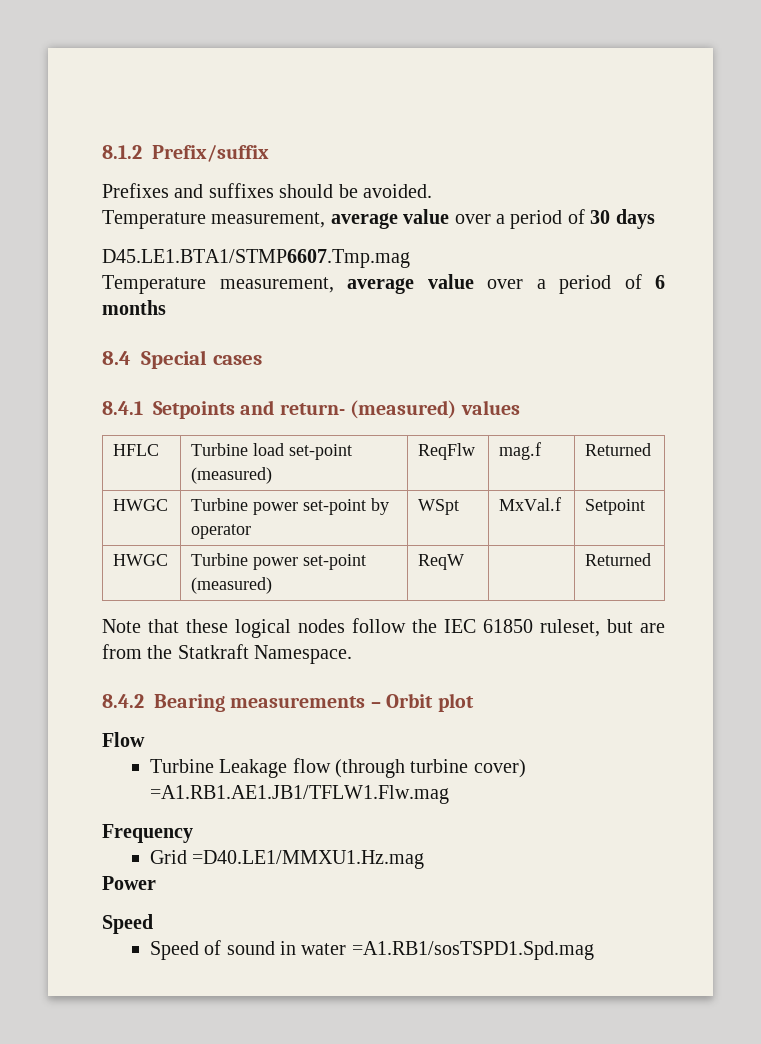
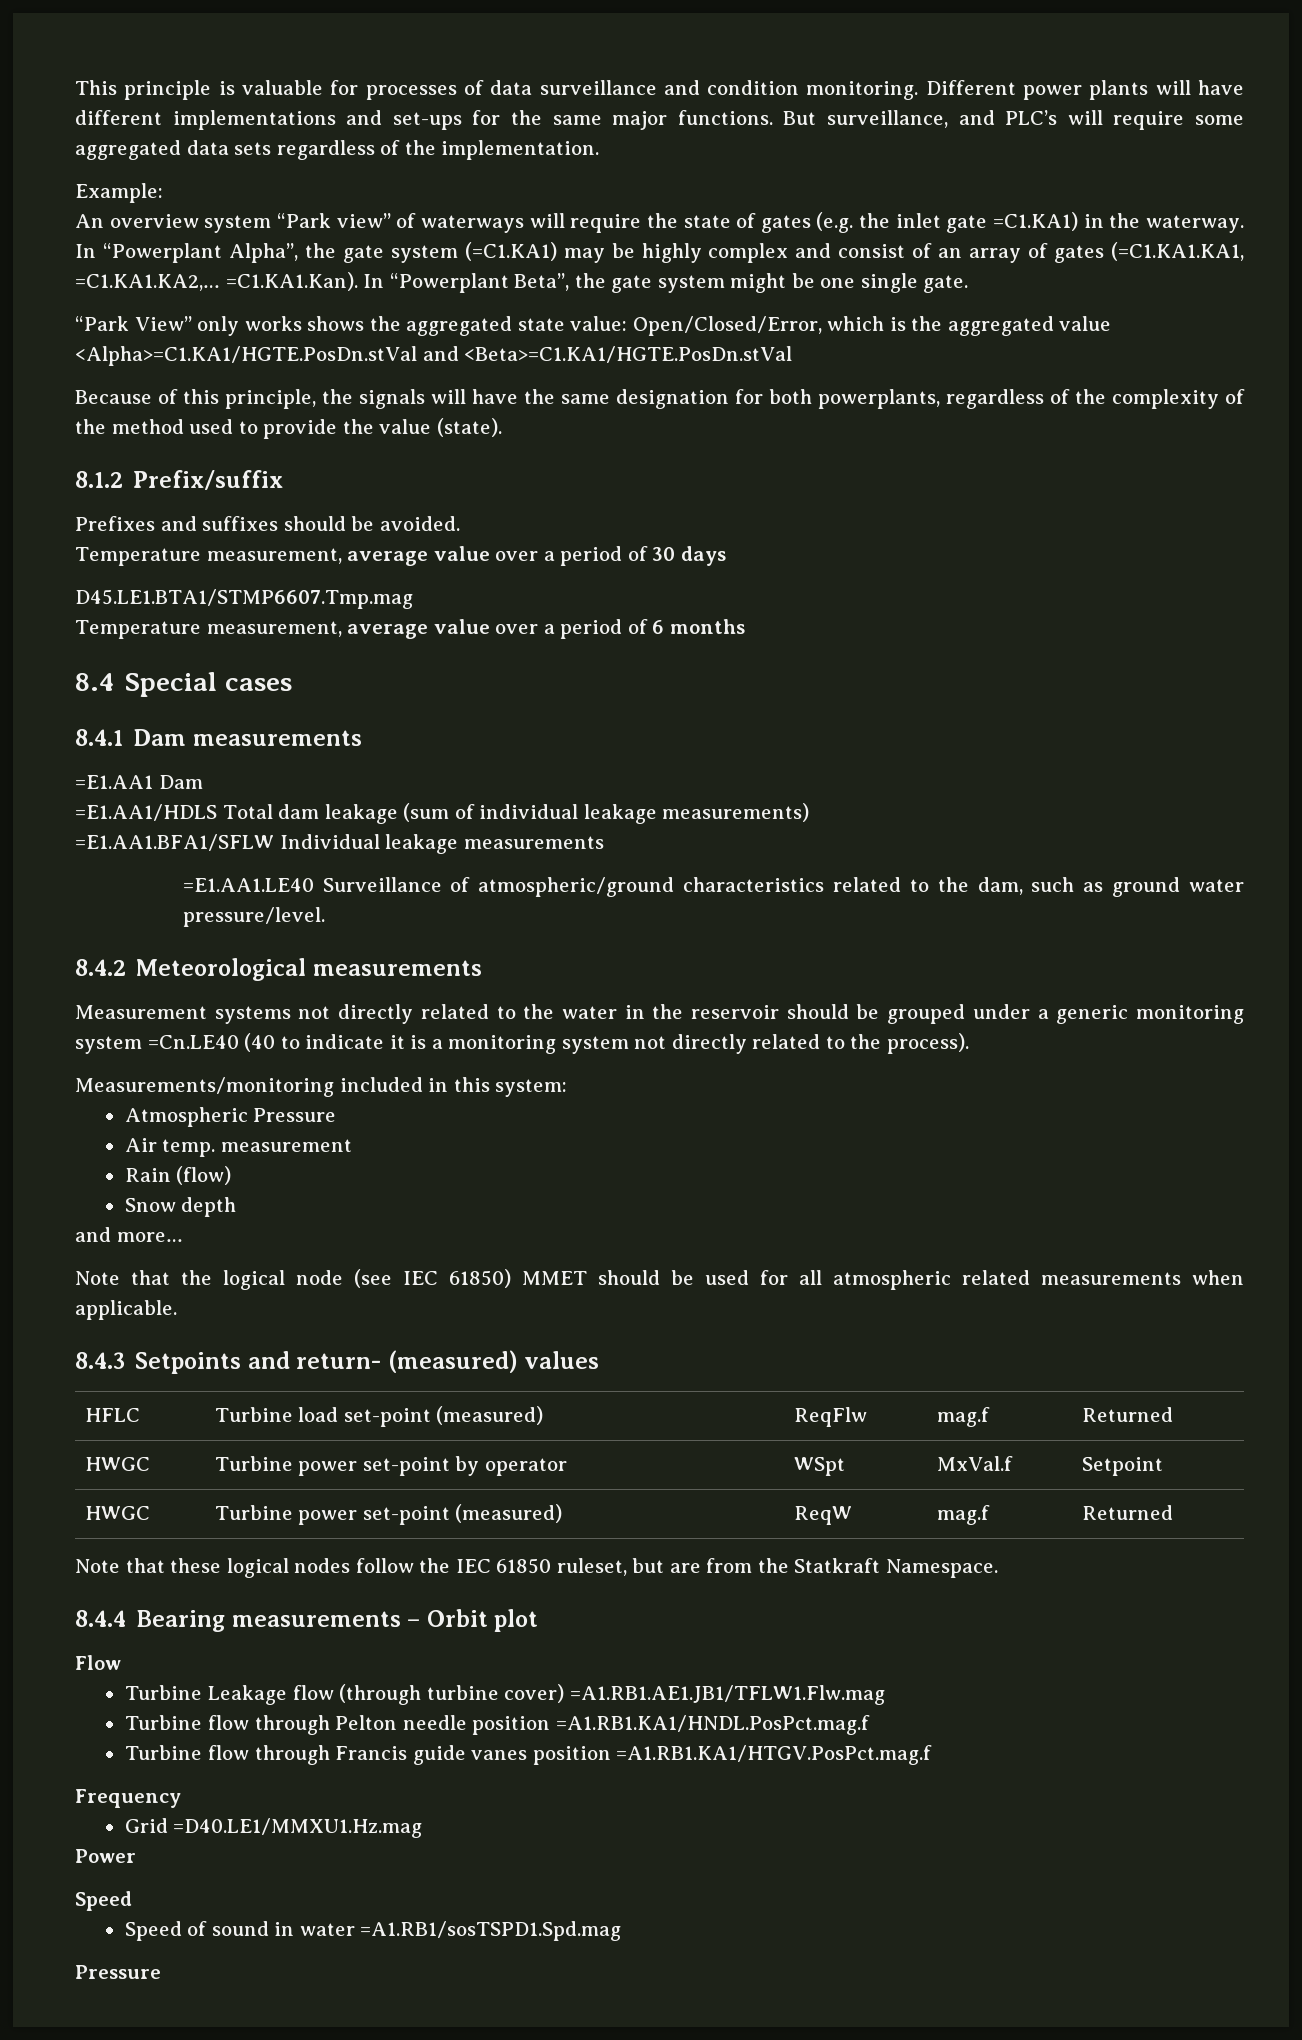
(102, 152) none -> [75,80,1244,100] [75,110,1244,130] [75,140,600,160] [75,183,163,203] [75,212,1245,233] [75,242,1244,263] [75,272,969,293] [75,316,1112,336] [75,346,793,366] [75,389,1245,409] [75,418,502,439] This principle is valuable for processes of data surveillance and condition monitoring. Different power plants will have different implementations and set-ups for the same major functions. But surveillance, and PLC’s will require some aggregated data sets regardless of the implementation. // Example: // An overview system “Park view” of waterways will require the state of gates (e.g. the inlet gate =C1.KA1) in the waterway. In “Powerplant Alpha”, the gate system (=C1.KA1) may be highly complex and consist of an array of gates (=C1.KA1.KA1, =C1.KA1.KA2,… =C1.KA1.Kan). In “Powerplant Beta”, the gate system might be one single gate. // “Park View” only works shows the aggregated state value: Open/Closed/Error, which is the aggregated value <Alpha>=C1.KA1/HGTE.PosDn.stVal and <Beta>=C1.KA1/HGTE.PosDn.stVal // Because of this principle, the signals will have the same designation for both powerplants, regardless of the complexity of the method used to provide the value (state). //
(143, 408) none -> [133,729,362,746] [75,775,203,789] [75,803,810,824] [75,834,604,854] [182,877,1244,897] [182,907,325,927] [75,958,482,981] [75,1004,1245,1024] [75,1033,970,1054] [75,1077,568,1097] [124,1107,337,1127] [124,1138,352,1157] [124,1166,232,1185] [124,1197,237,1217] [75,1227,183,1242] [75,1269,1244,1290] [75,1300,177,1320] [75,1352,125,1369] Dam measurements // =E1.AA1 Dam // =E1.AA1/HDLS Total dam leakage (sum of individual leakage measurements) // =E1.AA1.BFA1/SFLW Individual leakage measurements // =E1.AA1.LE40 Surveillance of atmospheric/ground characteristics related to the dam, such as ground water pressure/level. // 8.4.2 Meteorological measurements // Measurement systems not directly related to the water in the reservoir should be grouped under a generic monitoring system =Cn.LE40 (40 to indicate it is a monitoring system not directly related to the process). // Measurements/monitoring included in this system: // Atmospheric Pressure // Air temp. measurement // Rain (flow) // Snow depth // and more… // Note that the logical node (see IEC 61850) MMET should be used for all atmospheric related measurements when applicable. // 8.4.3
(465, 562) none -> [936,1505,990,1525] mag.f
[102,694,144,708] 8.4.2 -> [75,1610,126,1627] 8.4.4
(449, 794) none -> [124,1715,870,1735] [124,1745,933,1765] // Turbine flow through Pelton needle position =A1.RB1.KA1/HNDL.PosPct.mag.f // Turbine flow through Francis guide vanes position =A1.RB1.KA1/HTGV.PosPct.mag.f
(594, 950) none -> [75,1965,161,1979] // Pressure

